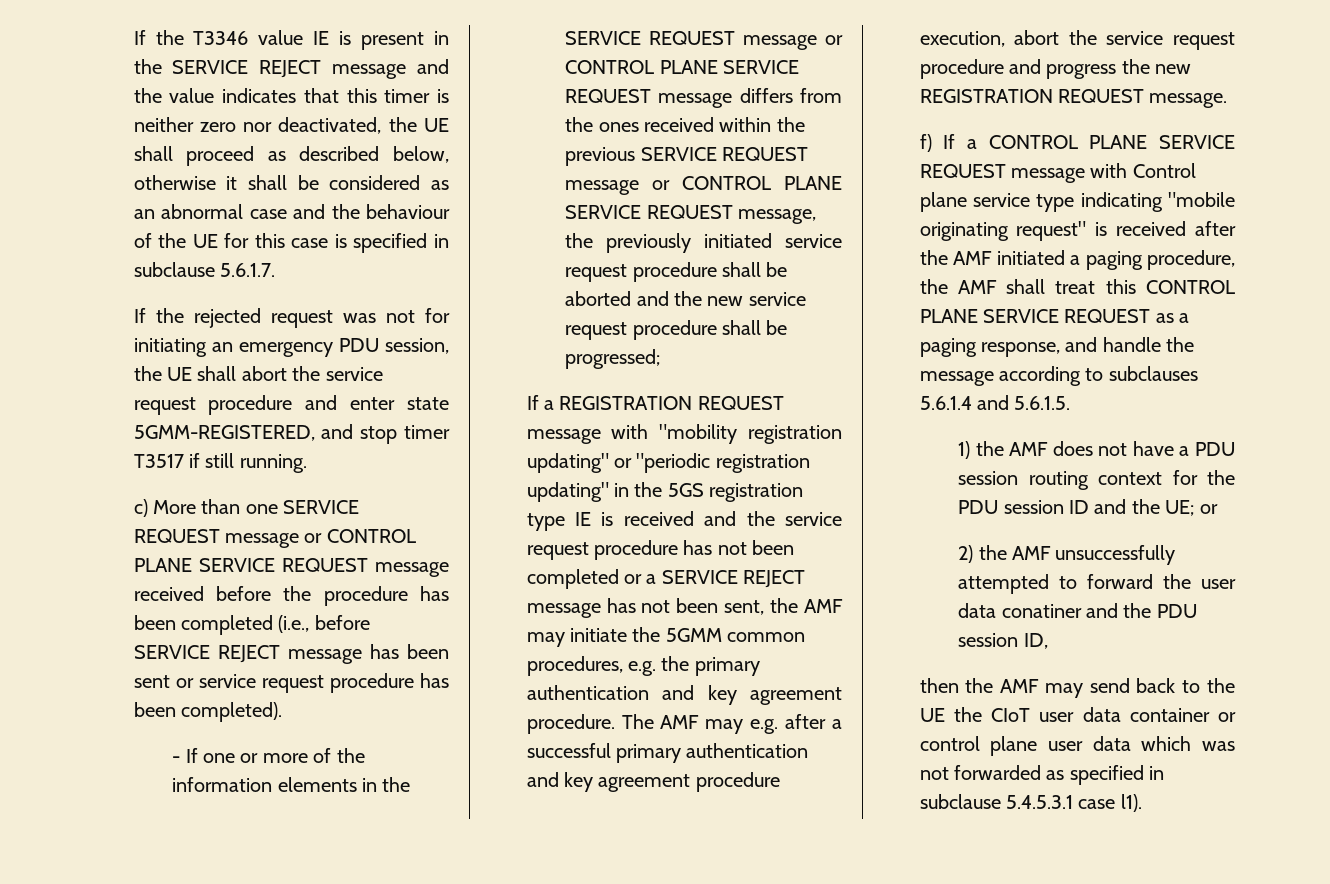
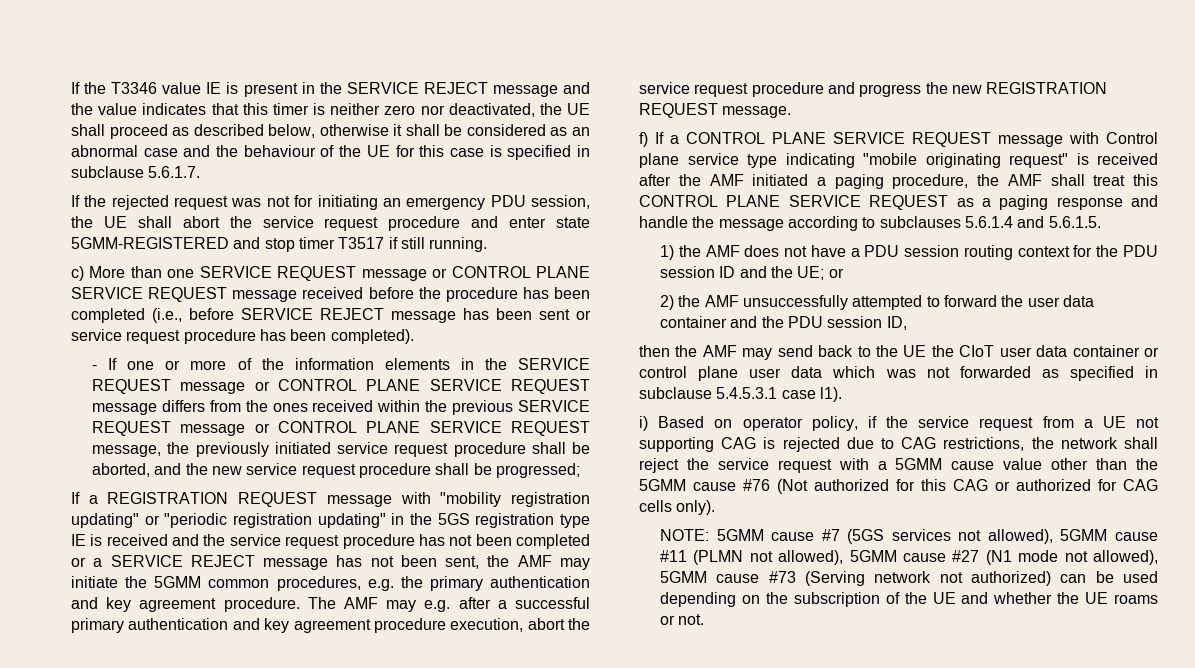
[133,425,315,441] 5GMM-REGISTERED, -> [71,237,230,249] 5GMM-REGISTERED
[565,291,632,306] aborted -> [92,463,151,477] aborted,
[981,342,1061,357] response, -> [1056,197,1123,210] response
[1001,604,1082,618] conatiner -> [660,316,728,328] container
(1142, 803) none -> [639,416,1159,431] [639,437,1158,452] [639,458,1158,473] [639,479,1158,494] [639,500,716,515] [660,529,1158,544] [660,550,1158,565] [660,571,1159,586] [660,592,1158,607] [660,614,705,625] // i) Based on operator policy, if the service request from a UE not supporting CAG is rejected due to CAG restrictions, the network shall reject the service request with a 5GMM cause value other than the 5GMM cause #76 (Not authorized for this CAG or authorized for CAG cells only). // NOTE: 5GMM cause #7 (5GS services not allowed), 5GMM cause #11 (PLMN not allowed), 5GMM cause #27 (N1 mode not allowed), 5GMM cause #73 (Serving network not authorized) can be used depending on the subscription of the UE and whether the UE roams or not.

